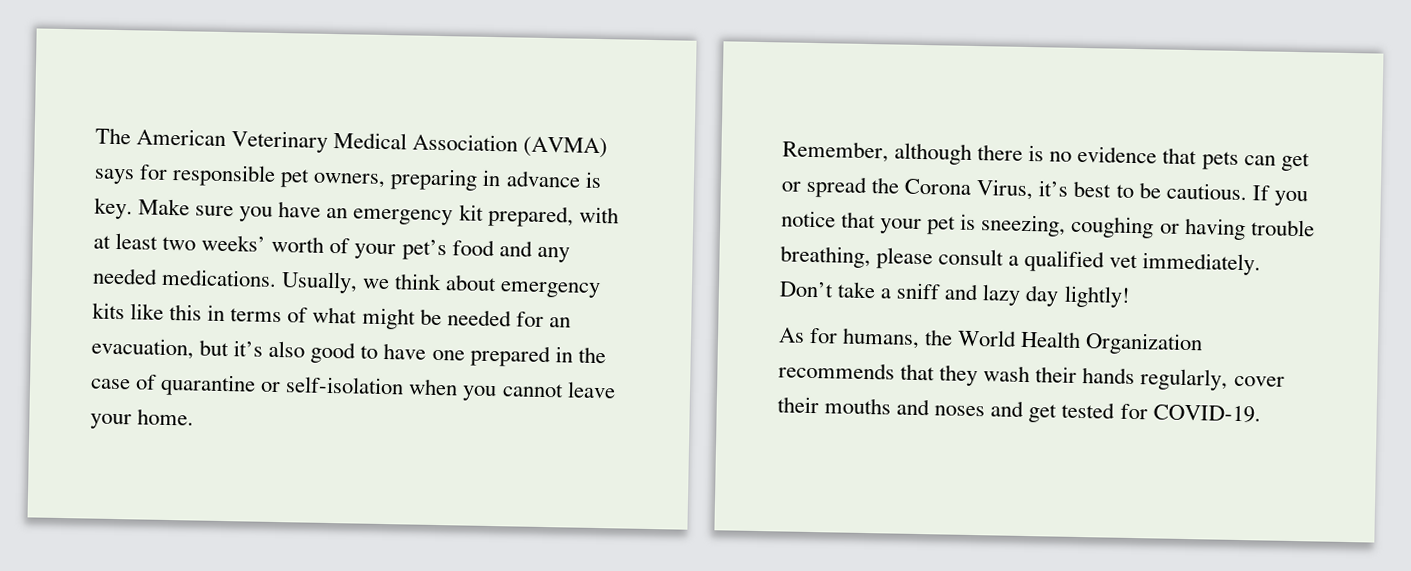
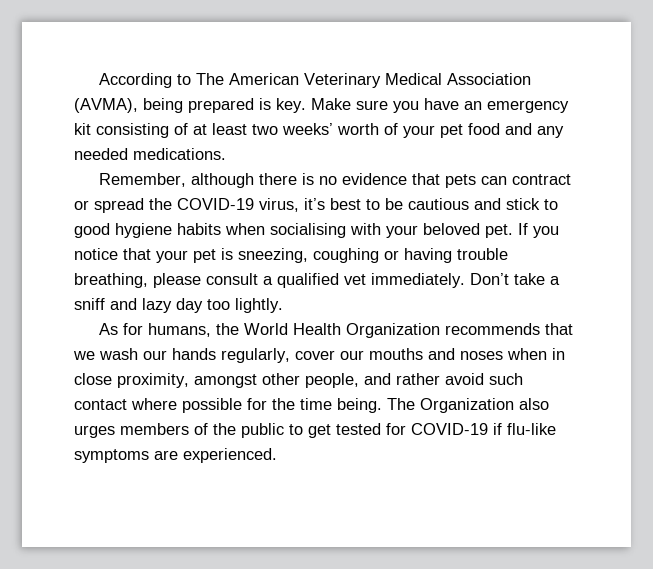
(95, 136) none -> [99,73,192,88] According to
[523,136,609,159] [94,164,581,191] (AVMA) says for responsible pet owners, preparing in advance -> [74,98,254,113] (AVMA), being prepared
[487,204,619,228] prepared, with -> [96,123,188,138] consisting of
[401,239,447,261] pet’s -> [440,124,463,138] pet
[281,271,602,299] [92,302,571,330] [91,337,606,368] [90,373,616,402] [90,408,195,430] Usually, we think about emergency kits like this in terms of what might be needed for an evacuation, but it’s also good to have one prepared in the case of quarantine or self-isolation when you cannot leave your home. -> (226, 154) none
[1280,152,1310,172] get -> [512,174,572,185] contract
[904,178,1035,201] Corona Virus, -> [177,198,299,212] COVID-19 virus,
[1165,182,1247,201] cautious. -> [408,198,558,210] [74,223,513,238] cautious and stick to good hygiene habits when socialising with your beloved pet.
[1063,285,1131,308] lightly! -> [207,298,283,313] too lightly.
[939,364,1078,387] they wash their -> [73,348,167,360] we wash our
[777,396,819,414] their -> [340,350,364,360] our
[990,400,1261,423] and get tested for COVID-19. -> [507,348,565,360] [74,373,523,388] [74,398,549,413] [74,423,556,438] [74,448,277,463] when in close proximity, amongst other people, and rather avoid such contact where possible for the time being. The Organization also urges members of the public to get tested for COVID-19 if flu-like symptoms are experienced.

